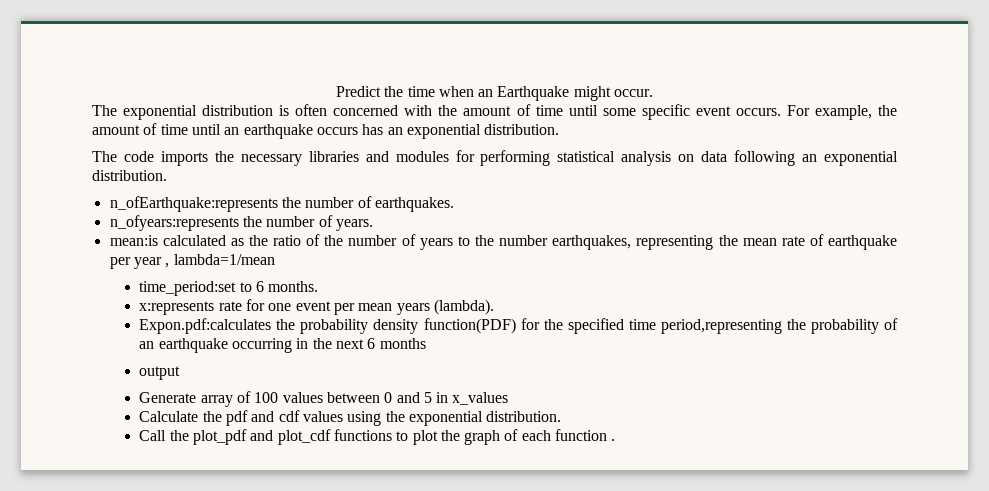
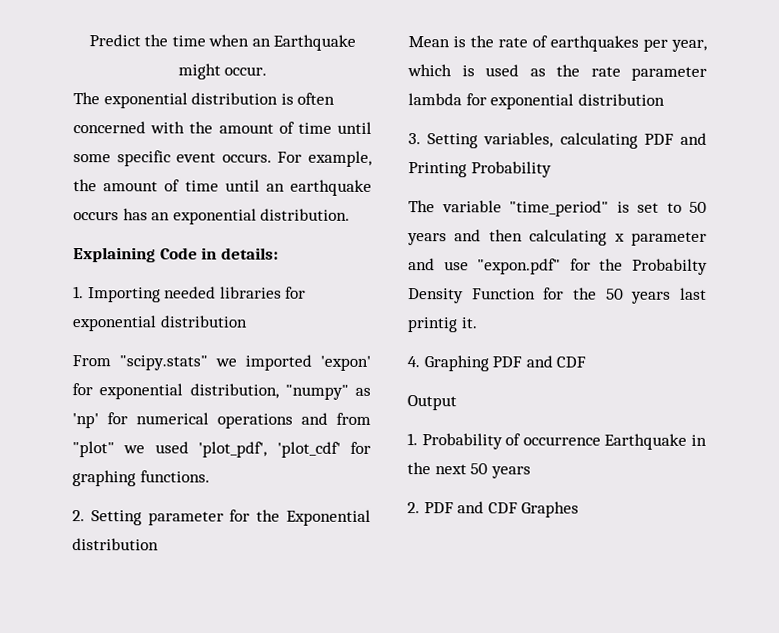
[92,150,898,166] [92,170,167,181] [109,196,454,212] [109,215,373,231] [109,234,897,250] [109,254,275,269] [139,281,319,296] [139,299,494,315] [139,318,899,334] [139,338,426,353] [139,366,181,380] [139,391,509,407] [139,410,562,426] [139,429,616,445] The code imports the necessary libraries and modules for performing statistical analysis on data following an exponential distribution. // n_ofEarthquake:represents the number of earthquakes. // n_ofyears:represents the number of years. // mean:is calculated as the ratio of the number of years to the number earthquakes, representing the mean rate of earthquake per year , lambda=1/mean // time_period:set to 6 months. // x:represents rate for one event per mean years (lambda). // Expon.pdf:calculates the probability density function(PDF) for the specified time period,representing the probability of an earthquake occurring in the next 6 months // output // Generate array of 100 values between 0 and 5 in x_values // Calculate the pdf and cdf values using the exponential distribution. // Call the plot_pdf and plot_cdf functions to plot the graph of each function . -> [73,247,279,263] [73,286,307,303] [72,315,248,332] [72,354,371,371] [72,383,371,400] [72,412,371,429] [72,441,371,458] [72,470,210,487] [72,509,372,526] [72,538,159,551] [408,35,707,52] [407,64,707,81] [408,93,665,110] [408,132,707,149] [408,161,552,178] [408,200,707,217] [407,229,707,246] [408,258,708,275] [408,287,707,304] [407,317,477,333] [407,355,587,372] [407,395,457,411] [407,433,707,450] [407,462,531,479] [407,501,580,518] Explaining Code in details: // 1. Importing needed libraries for exponential distribution // From "scipy.stats" we imported 'expon' for exponential distribution, "numpy" as 'np' for numerical operations and from "plot" we used 'plot_pdf', 'plot_cdf' for graphing functions. // 2. Setting parameter for the Exponential distribution // Mean is the rate of earthquakes per year, which is used as the rate parameter lambda for exponential distribution // 3. Setting variables, calculating PDF and Printing Probability // The variable "time_period" is set to 50 years and then calculating x parameter and use "expon.pdf" for the Probabilty Density Function for the 50 years last printig it. // 4. Graphing PDF and CDF // Output // 1. Probability of occurrence Earthquake in the next 50 years // 2. PDF and CDF Graphes

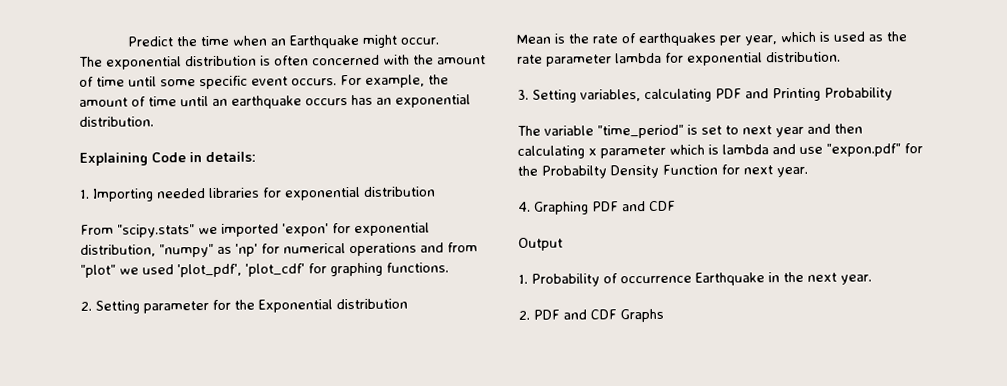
[577,93,665,106] distribution -> [766,51,841,63] distribution.
[689,201,707,213] [407,233,447,246] 50 years -> [742,125,804,138] next year
(707, 238) none -> [669,144,769,155] which is lambda
[573,287,707,304] [407,317,477,333] the 50 years last printig it. -> [743,165,808,178] next year.
[470,463,531,479] 50 years -> [840,274,872,285] year.
[521,501,580,518] Graphes -> [620,308,664,323] Graphs

